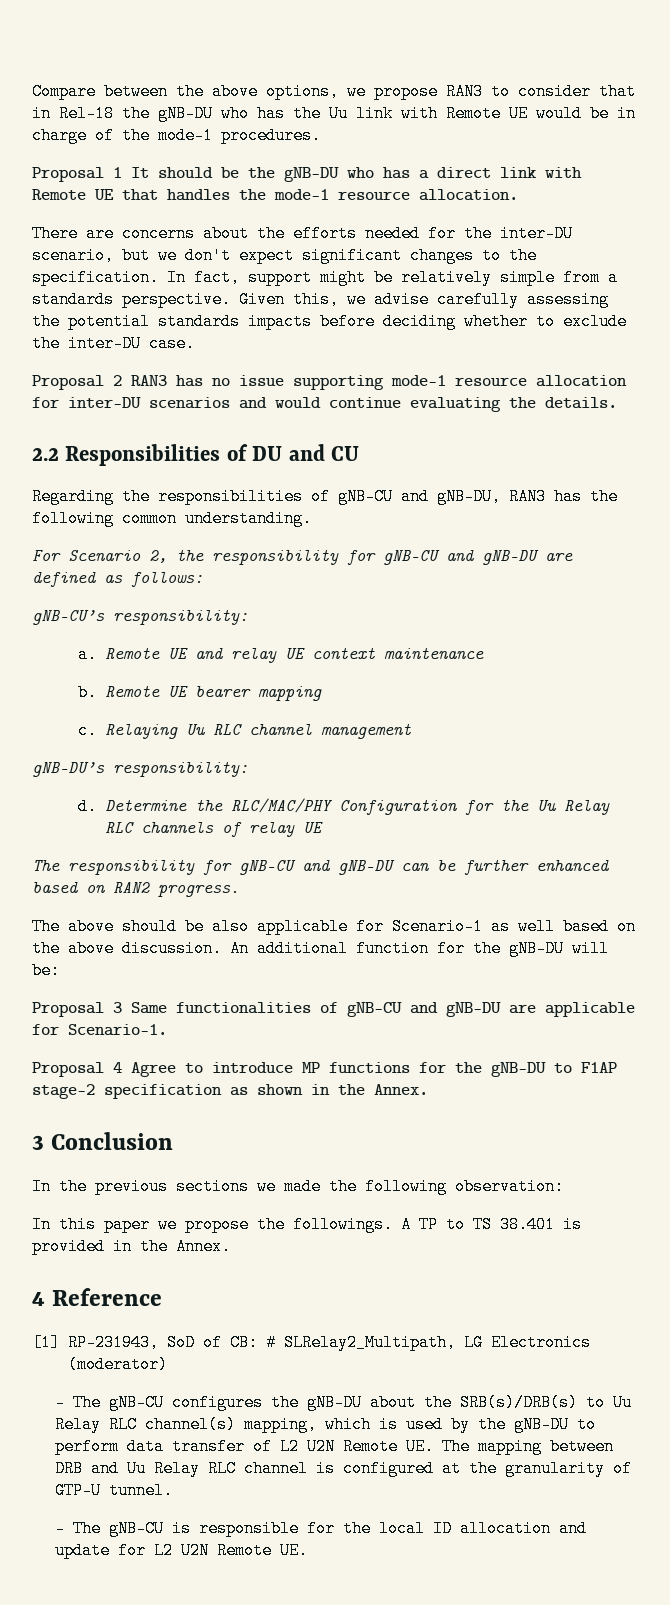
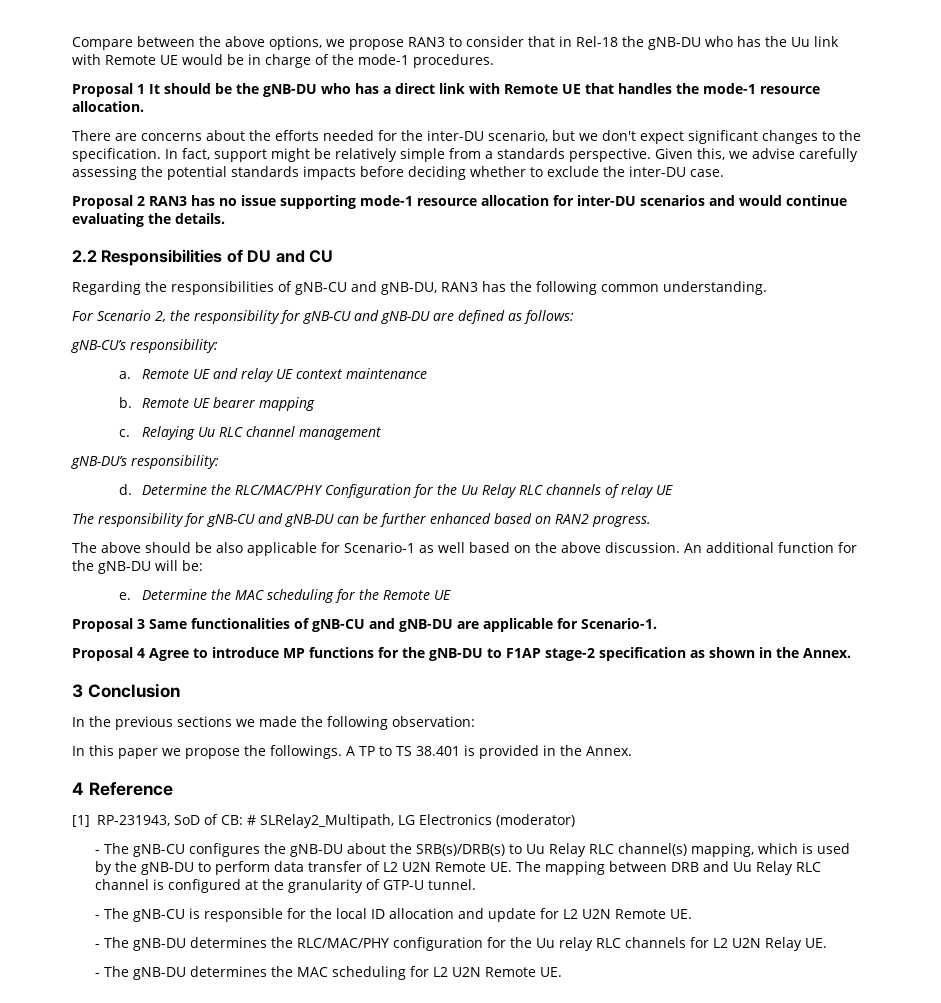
(60, 970) none -> [118,589,452,603] // e. Determine the MAC scheduling for the Remote UE
(308, 1550) none -> [95,937,828,951] [95,966,563,980] // - The gNB-DU determines the RLC/MAC/PHY configuration for the Uu relay RLC channels for L2 U2N Relay UE. // - The gNB-DU determines the MAC scheduling for L2 U2N Remote UE.

